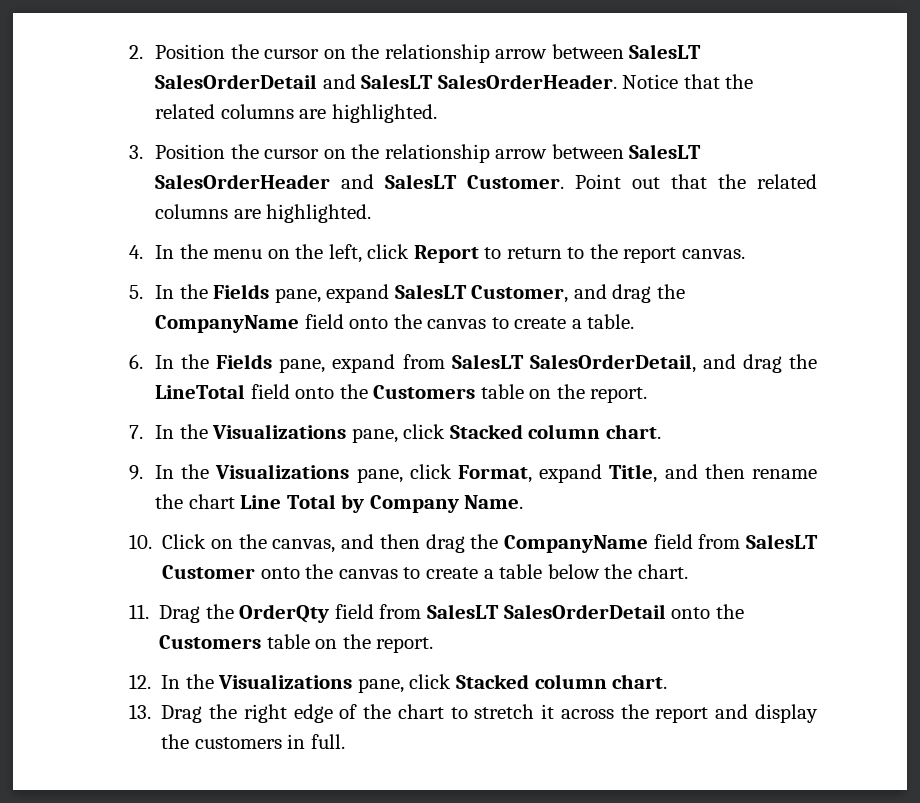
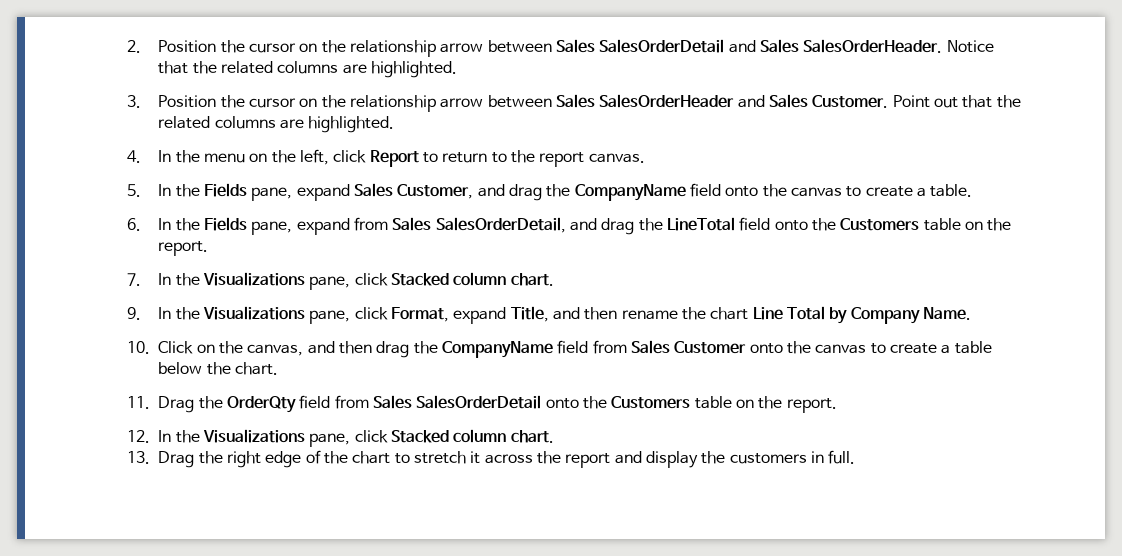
[629,44,702,59] SalesLT -> [556,39,596,53] Sales
[361,74,434,89] SalesLT -> [759,39,799,53] Sales
[629,144,702,159] SalesLT -> [556,94,596,108] Sales
[385,174,458,189] SalesLT -> [768,94,808,108] Sales
[394,284,467,299] SalesLT -> [354,183,394,197] Sales
[451,354,524,369] SalesLT -> [392,217,432,231] Sales
[746,534,819,549] SalesLT -> [630,340,670,354] Sales
[426,604,499,619] SalesLT -> [373,395,413,409] Sales

